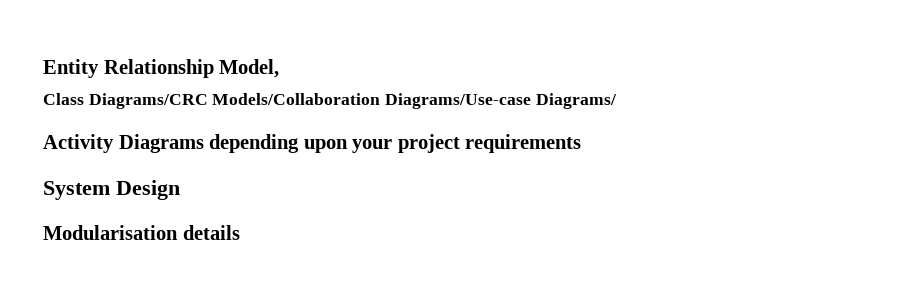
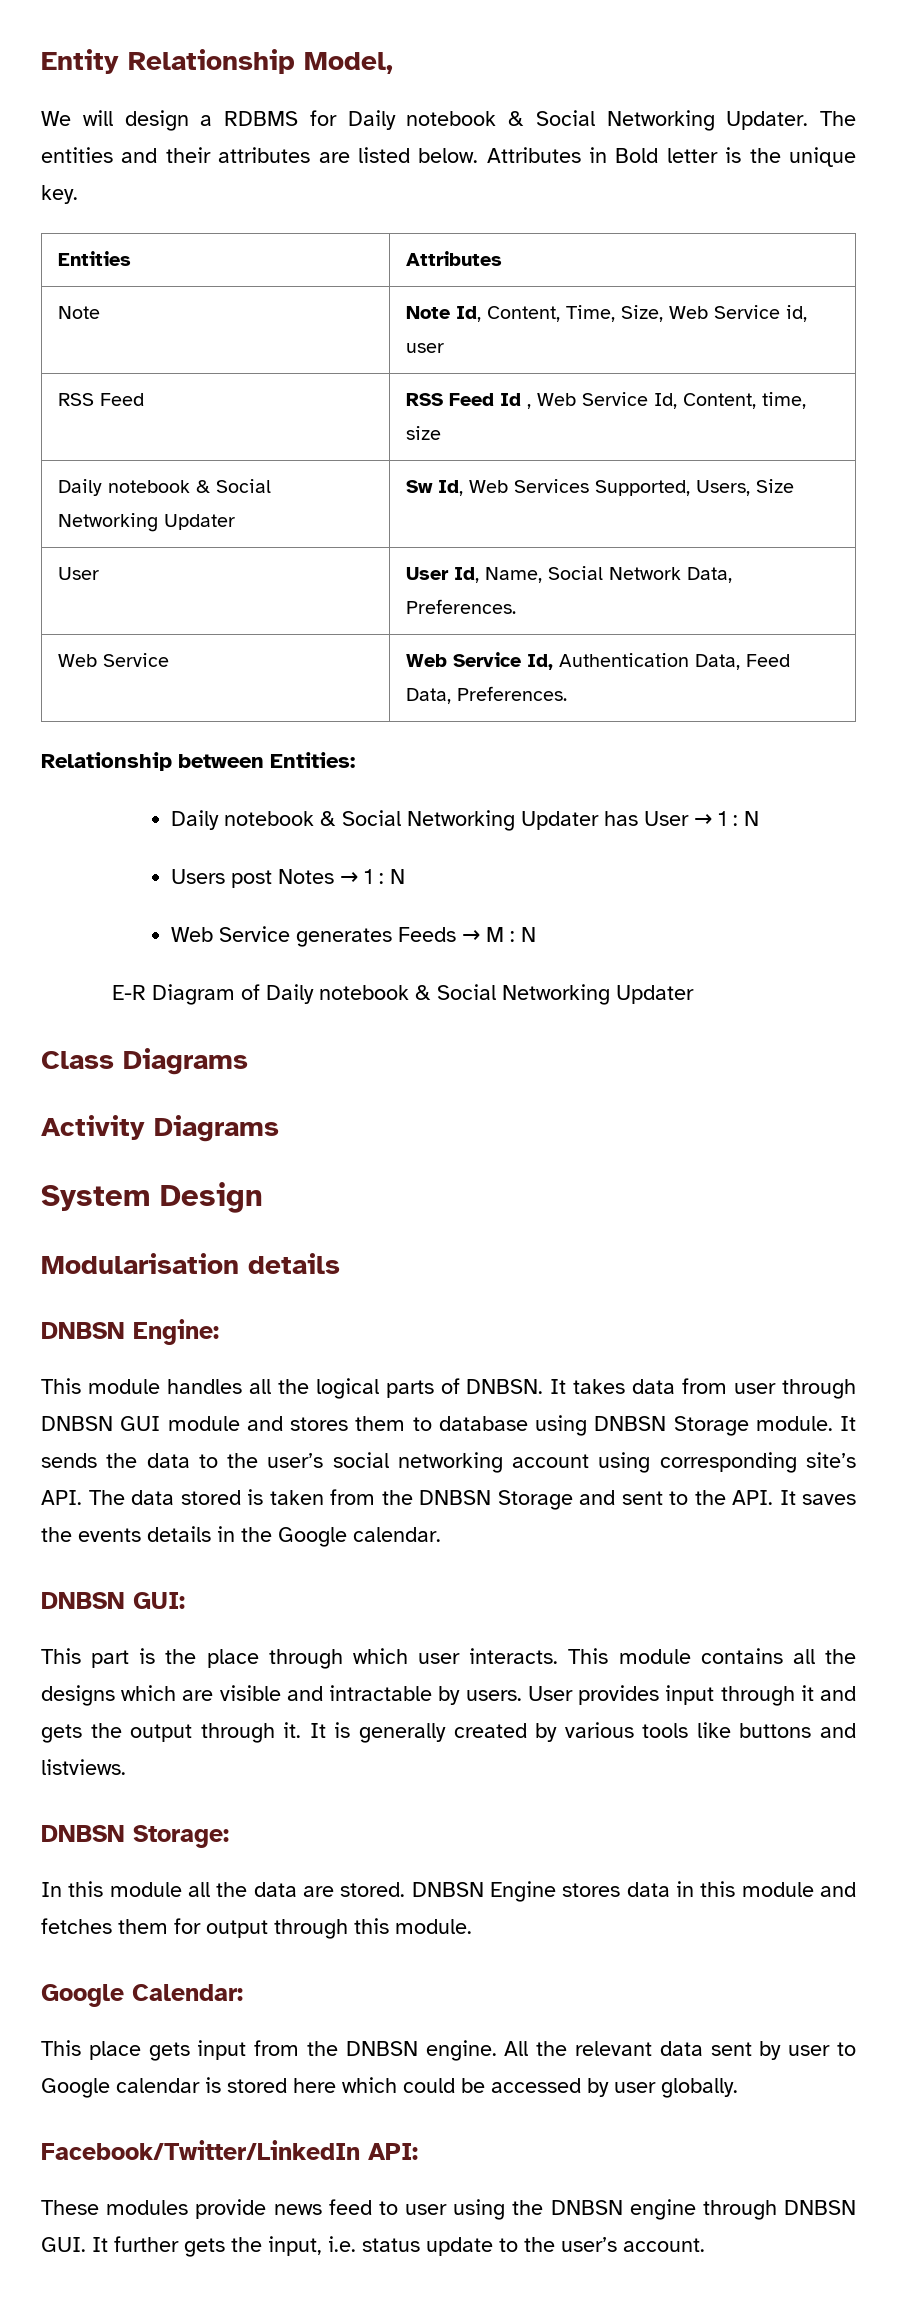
[43,93,617,109] [43,134,582,153] [43,180,180,200] [43,225,240,240] Class Diagrams/CRC Models/Collaboration Diagrams/Use-case Diagrams/ // Activity Diagrams depending upon your project requirements // System Design // Modularisation details -> [41,110,856,131] [41,147,856,167] [41,185,78,204] [57,251,131,266] [405,251,502,266] [57,306,100,319] [405,305,807,322] [405,343,444,353] [57,393,144,406] [405,392,806,409] [405,426,441,440] [57,479,271,496] [57,513,235,532] [405,479,794,496] [57,567,99,580] [405,566,732,583] [405,599,516,614] [57,653,169,667] [405,652,790,670] [405,686,567,704] [41,752,355,771] [171,810,760,831] [171,869,406,888] [171,926,537,947] [111,984,694,1005] [41,1048,248,1075] [41,1115,279,1142] [41,1182,263,1213] [41,1253,340,1274] [41,1319,219,1345] [41,1378,857,1399] [41,1415,856,1436] [41,1452,856,1473] [41,1489,856,1510] [41,1526,441,1547] [41,1592,185,1609] [41,1648,857,1669] [41,1685,857,1706] [41,1722,856,1743] [41,1759,126,1775] [41,1825,229,1848] [41,1881,857,1902] [41,1918,472,1939] [41,1984,243,2007] [41,2040,856,2061] [41,2077,738,2098] [41,2140,418,2160] [41,2199,856,2220] [41,2236,705,2257] We will design a RDBMS for Daily notebook & Social Networking Updater. The entities and their attributes are listed below. Attributes in Bold letter is the unique key. // Entities | Attributes // Note | Note Id, Content, Time, Size, Web Service id, user // RSS Feed | RSS Feed Id , Web Service Id, Content, time, size // Daily notebook & Social Networking Updater | Sw Id, Web Services Supported, Users, Size // User | User Id, Name, Social Network Data, Preferences. // Web Service | Web Service Id, Authentication Data, Feed Data, Preferences. // Relationship between Entities: // Daily notebook & Social Networking Updater has User → 1 : N // Users post Notes → 1 : N // Web Service generates Feeds → M : N // E-R Diagram of Daily notebook & Social Networking Updater // Class Diagrams // Activity Diagrams // System Design // Modularisation details // DNBSN Engine: // This module handles all the logical parts of DNBSN. It takes data from user through DNBSN GUI module and stores them to database using DNBSN Storage module. It sends the data to the user’s social networking account using corresponding site’s API. The data stored is taken from the DNBSN Storage and sent to the API. It saves the events details in the Google calendar. // DNBSN GUI: // This part is the place through which user interacts. This module contains all the designs which are visible and intractable by users. User provides input through it and gets the output through it. It is generally created by various tools like buttons and listviews. // DNBSN Storage: // In this module all the data are stored. DNBSN Engine stores data in this module and fetches them for output through this module. // Google Calendar: // This place gets input from the DNBSN engine. All the relevant data sent by user to Google calendar is stored here which could be accessed by user globally. // Facebook/Twitter/LinkedIn API: // These modules provide news feed to user using the DNBSN engine through DNBSN GUI. It further gets the input, i.e. status update to the user’s account.

